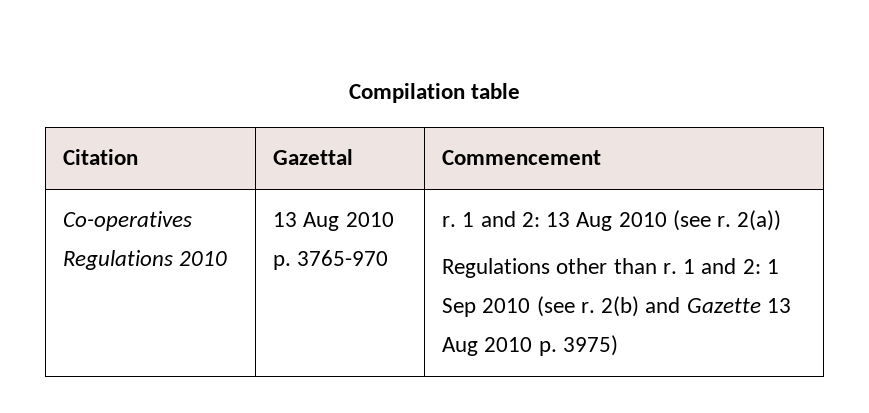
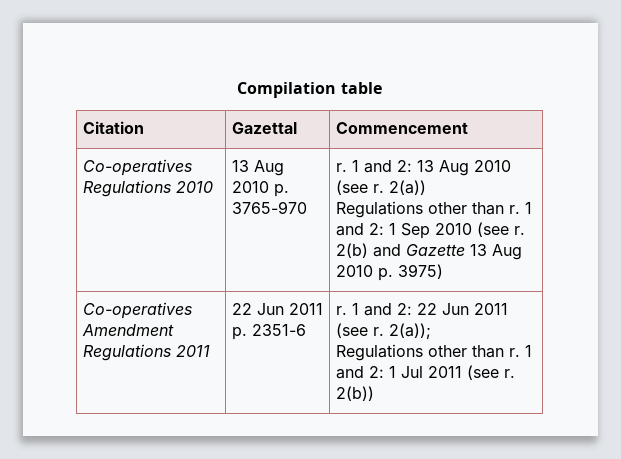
(618, 345) none -> [82,302,192,319] [81,324,174,336] [82,344,210,361] [231,303,323,315] [231,324,306,340] [335,303,508,316] [335,323,431,339] [335,344,532,361] [335,365,515,380] [335,386,374,401] // Co-operatives Amendment Regulations 2011 | 22 Jun 2011 p. 2351-6 | r. 1 and 2: 22 Jun 2011 (see r. 2(a)); // Regulations other than r. 1 and 2: 1 Jul 2011 (see r. 2(b))

